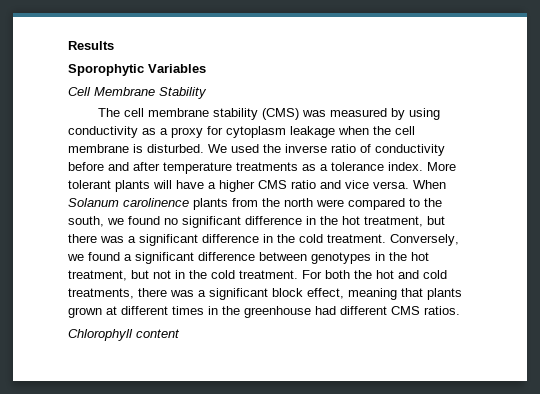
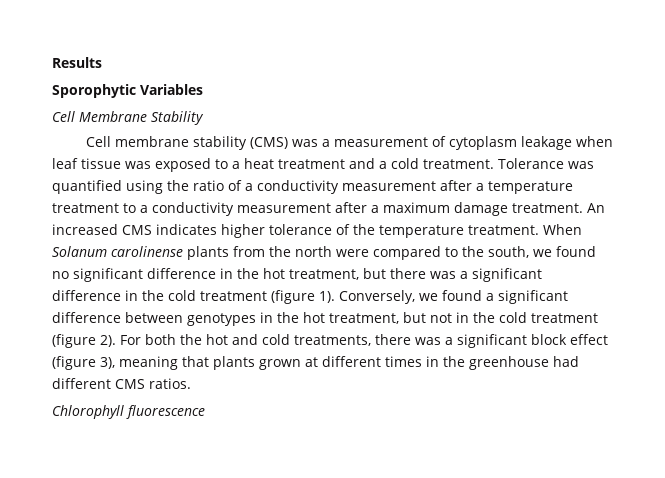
[97,108,144,117] The cell -> [85,136,111,147] Cell
[329,108,440,120] [68,126,415,138] [68,144,445,156] [68,162,456,174] [68,180,409,192] measured by using conductivity as a proxy for cytoplasm leakage when the cell membrane is disturbed. We used the inverse ratio of conductivity before and after temperature treatments as a tolerance index. More tolerant plants will have a higher CMS ratio and vice versa. -> [321,136,613,150] [52,158,594,172] [52,180,573,194] [52,202,605,216] [52,224,539,238] a measurement of cytoplasm leakage when leaf tissue was exposed to a heat treatment and a cold treatment. Tolerance was quantified using the ratio of a conductivity measurement after a temperature treatment to a conductivity measurement after a maximum damage treatment. An increased CMS indicates higher tolerance of the temperature treatment.
[123,198,189,207] carolinence -> [111,246,183,257] carolinense
[327,234,386,243] treatment. -> [200,290,335,304] treatment (figure 1).
[239,270,298,279] treatment. -> [531,313,598,323] [52,334,116,348] treatment (figure 2).
[307,288,344,299] effect, -> [570,334,608,345] [52,356,115,370] effect (figure 3),
[136,329,180,338] content -> [126,405,205,419] fluorescence

